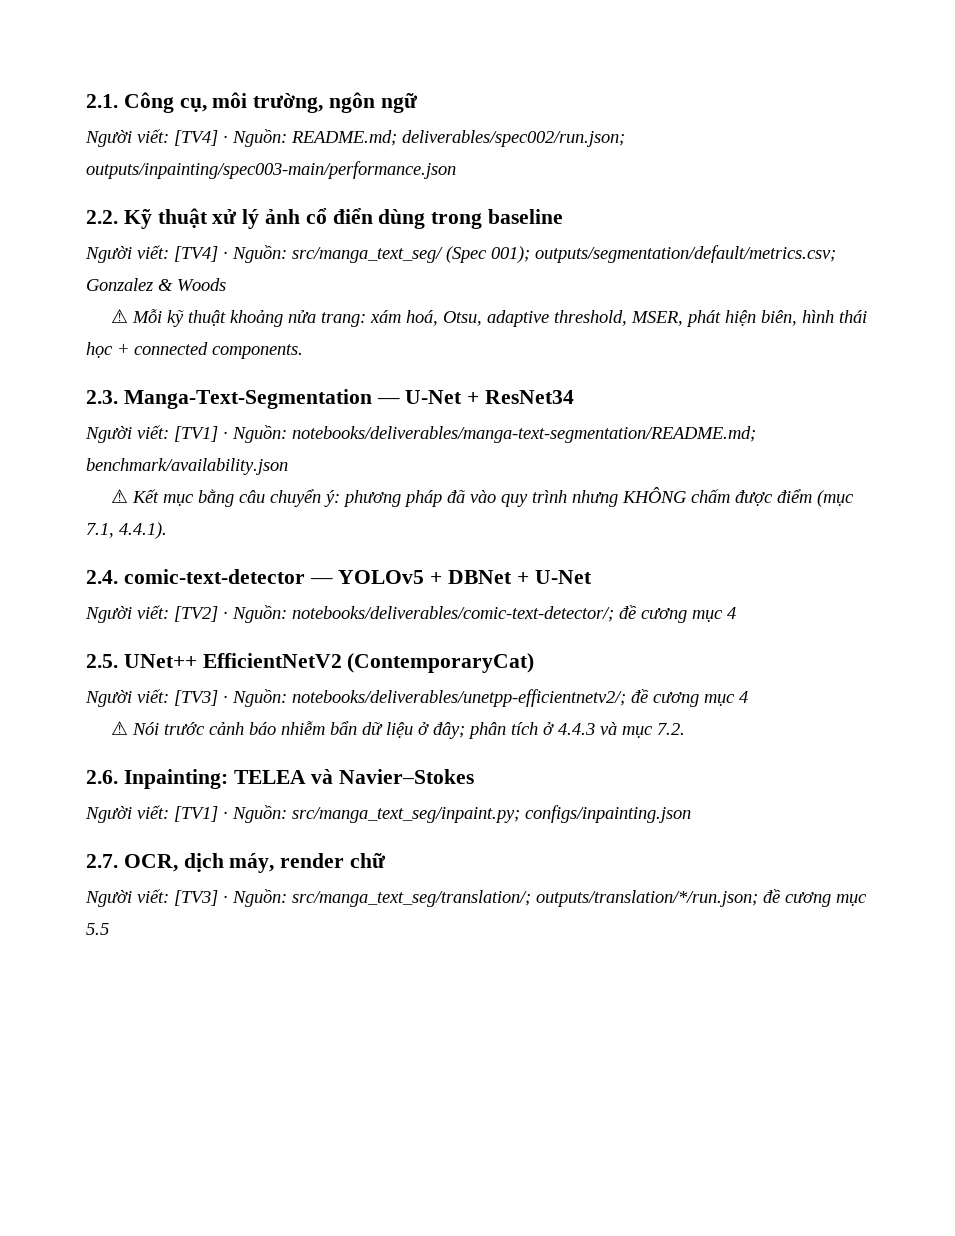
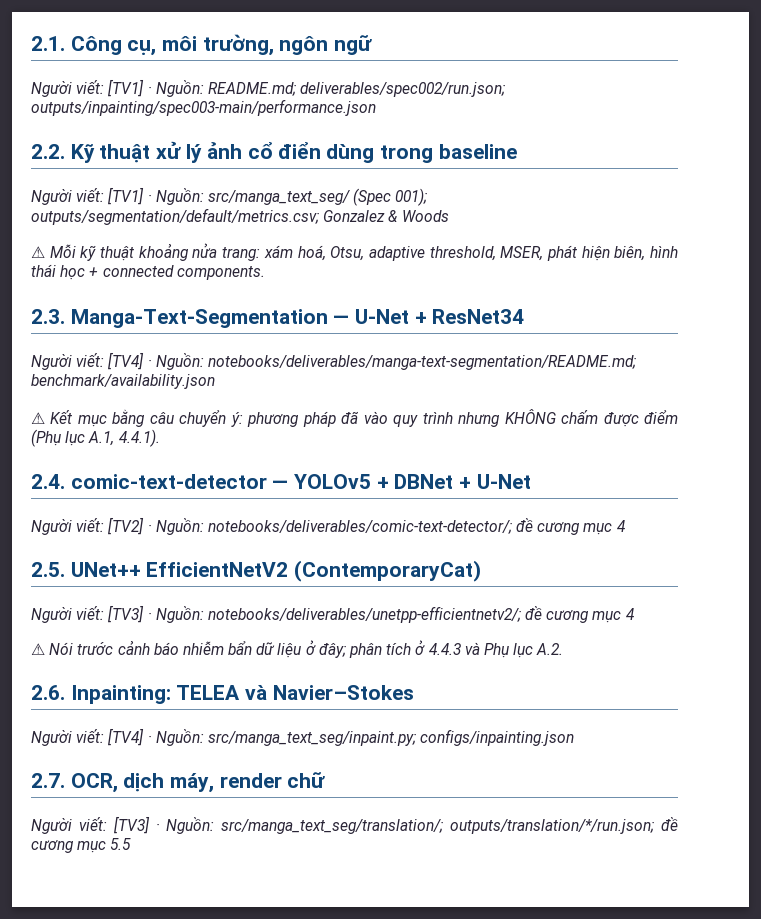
[174,130,218,146] [TV4] -> [108,79,145,97] [TV1]
[174,246,218,262] [TV4] -> [108,187,145,205] [TV1]
[174,426,218,442] [TV1] -> [108,352,145,370] [TV4]
[817,490,855,507] [86,523,114,538] (mục 7.1, -> [31,429,115,447] (Phụ lục A.1,
[622,723,686,738] mục 7.2. -> [483,643,564,658] Phụ lục A.2.
[174,806,218,822] [TV1] -> [108,728,145,746] [TV4]

